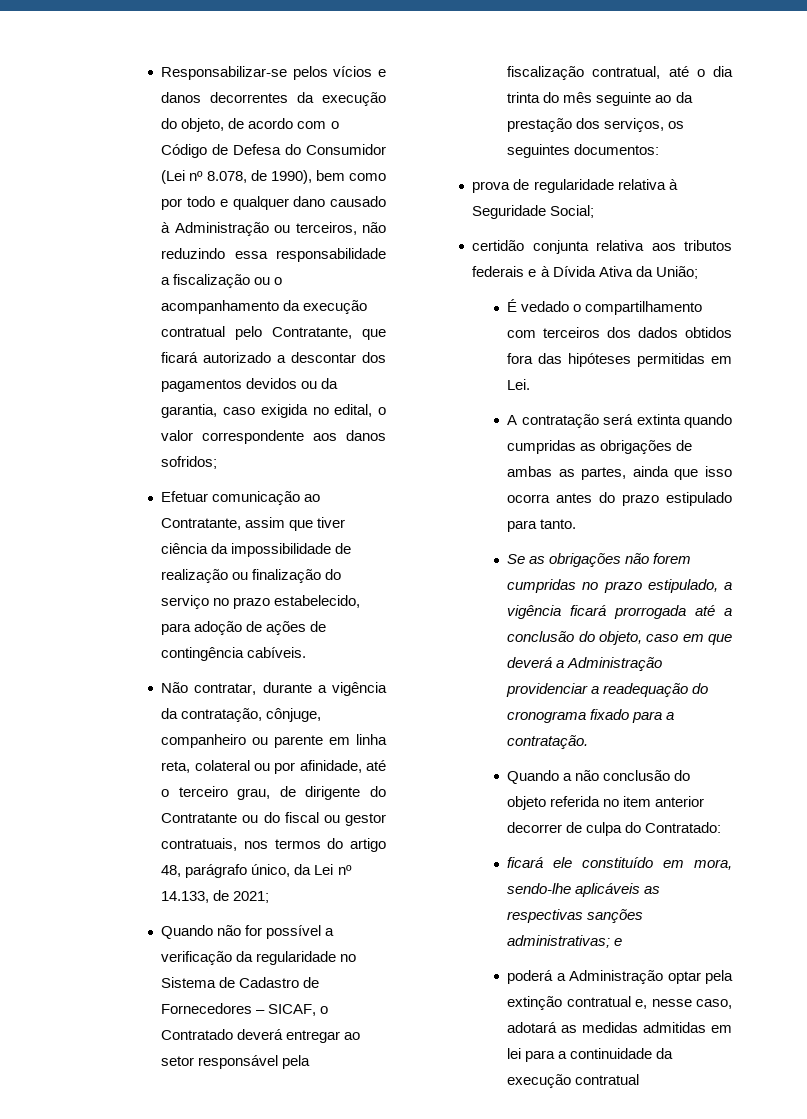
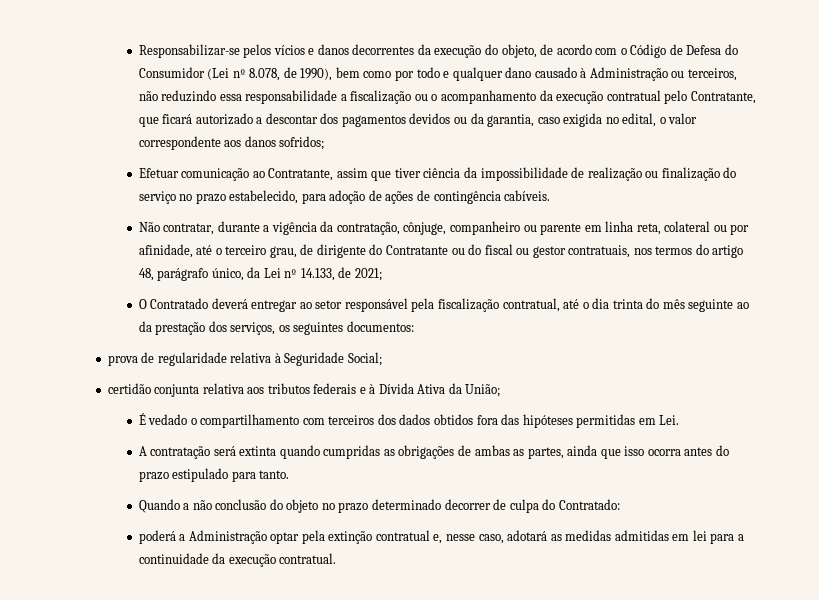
[161,925,335,939] [161,951,357,965] [161,977,320,988] [161,1003,329,1016] Quando não for possível a verificação da regularidade no Sistema de Cadastro de Fornecedores – SICAF, o -> [138,299,147,309] O
[507,553,692,567] [507,579,732,593] [507,605,732,619] [507,631,732,645] [507,657,663,671] [506,683,709,697] [507,709,675,723] [507,735,589,749] // Se as obrigações não forem cumpridas no prazo estipulado, a vigência ficará prorrogada até a conclusão do objeto, caso em que deverá a Administração providenciar a readequação do cronograma fixado para a contratação. -> (290, 474) none
[550,796,705,807] referida no item anterior -> [321,499,441,513] no prazo determinado
[507,857,732,870] [507,883,661,897] [507,909,644,923] [507,935,623,948] // ficará ele constituído em mora, sendo-lhe aplicáveis as respectivas sanções administrativas; e -> (620, 504) none
[575,1074,640,1085] contratual -> [279,553,337,564] contratual.

